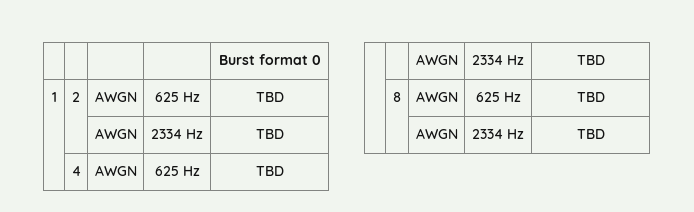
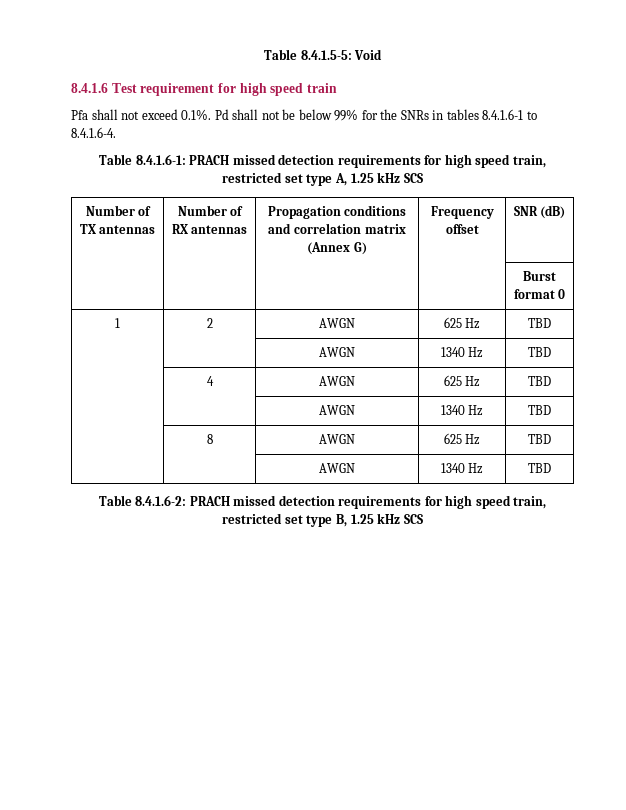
(218, 60) none -> [263,49,383,60] [71,83,337,96] [71,109,537,121] [71,127,116,138] [99,154,546,168] [222,172,423,186] [85,205,152,216] [79,224,156,234] [177,205,244,216] [171,224,248,234] [267,205,407,219] [268,223,406,234] [307,242,367,255] [430,206,494,219] [445,224,479,234] [513,205,566,219] Table 8.4.1.5-5: Void // 8.4.1.6 Test requirement for high speed train // Pfa shall not exceed 0.1%. Pd shall not be below 99% for the SNRs in tables 8.4.1.6-1 to 8.4.1.6-4. // Table 8.4.1.6-1: PRACH missed detection requirements for high speed train, restricted set type A, 1.25 kHz SCS // Number of TX antennas | Number of RX antennas | Propagation conditions and correlation matrix (Annex G) | Frequency offset | SNR (dB) //
[151,129,182,139] 2334 -> [440,347,465,357] 1340
[472,55,503,65] 2334 -> [440,405,465,415] 1340
[472,129,524,139] [576,129,605,139] 2334 Hz | TBD -> [440,463,484,474] [528,463,551,473] [98,495,547,509] [222,513,423,527] 1340 Hz | TBD // Table 8.4.1.6-2: PRACH missed detection requirements for high speed train, restricted set type B, 1.25 kHz SCS

